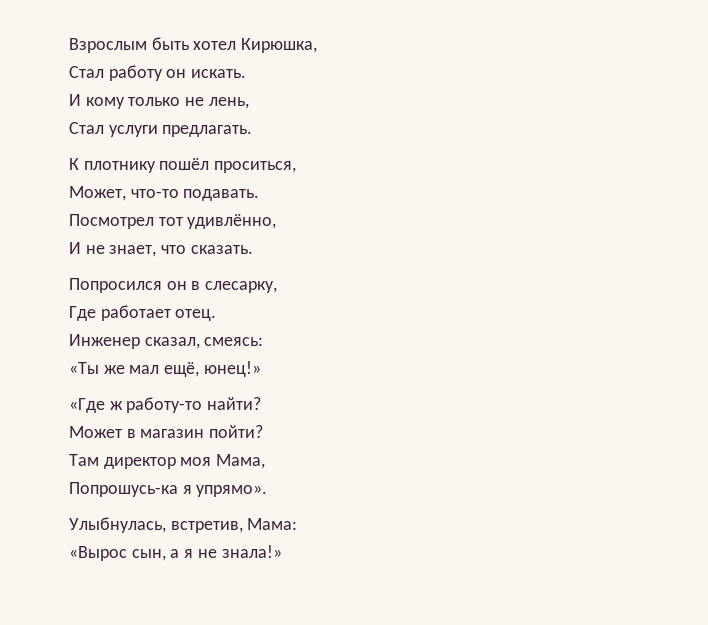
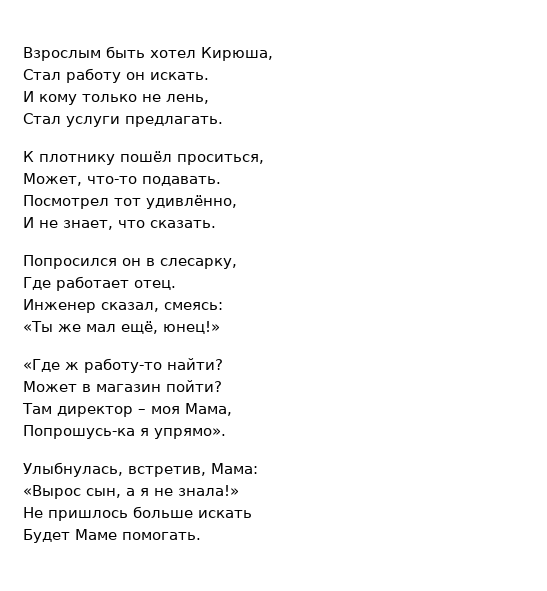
[241,38,318,53] Кирюшка, -> [201,47,273,61] Кирюша,
(176, 463) none -> [138,409,146,414] –
(282, 551) none -> [23,506,252,521] [23,529,201,543] // Не пришлось больше искать // Будет Маме помогать.

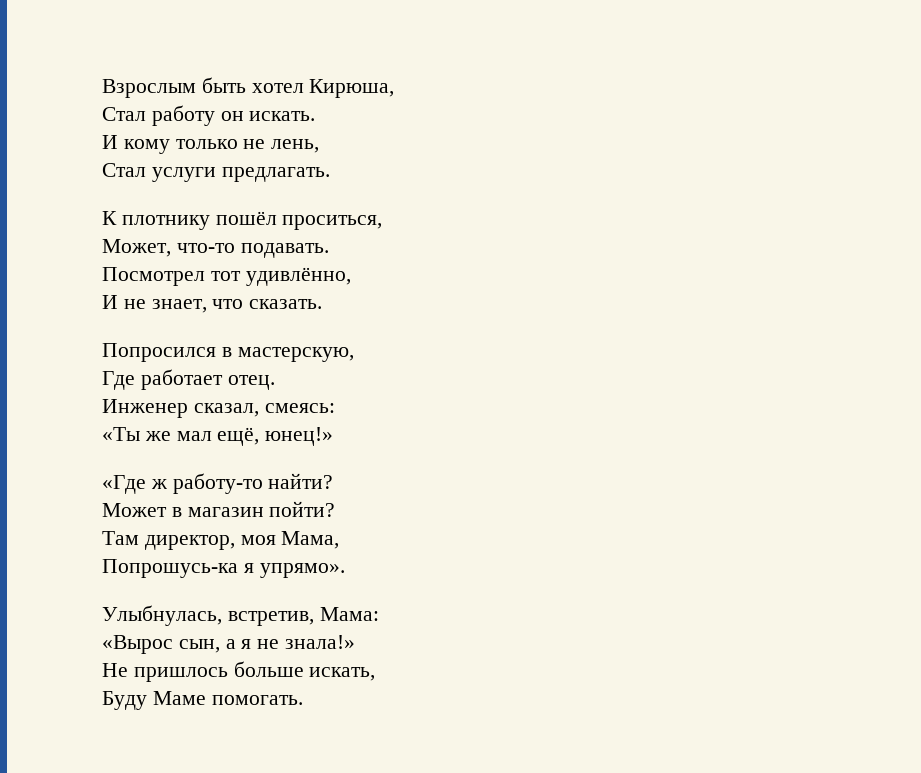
[122,258,237,269] он в слесарку, -> [221,347,354,362] в мастерскую,
[57,406,146,417] директор – -> [144,535,235,550] директор,
[198,510,252,518] [23,529,70,543] искать // Будет -> [309,667,376,681] [102,691,147,710] искать, // Буду

